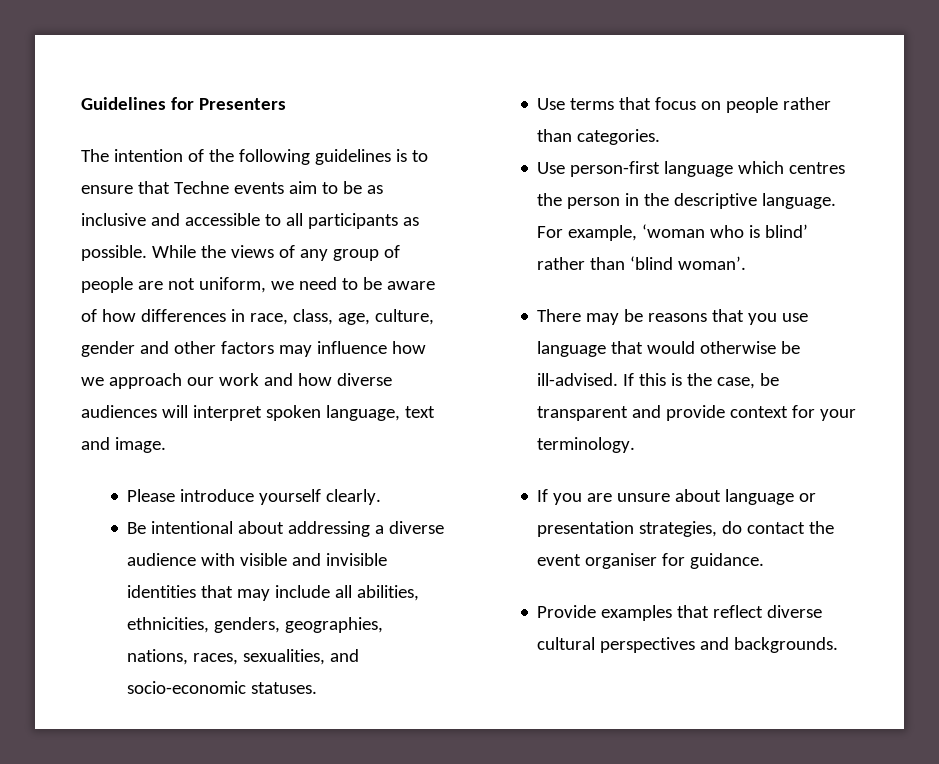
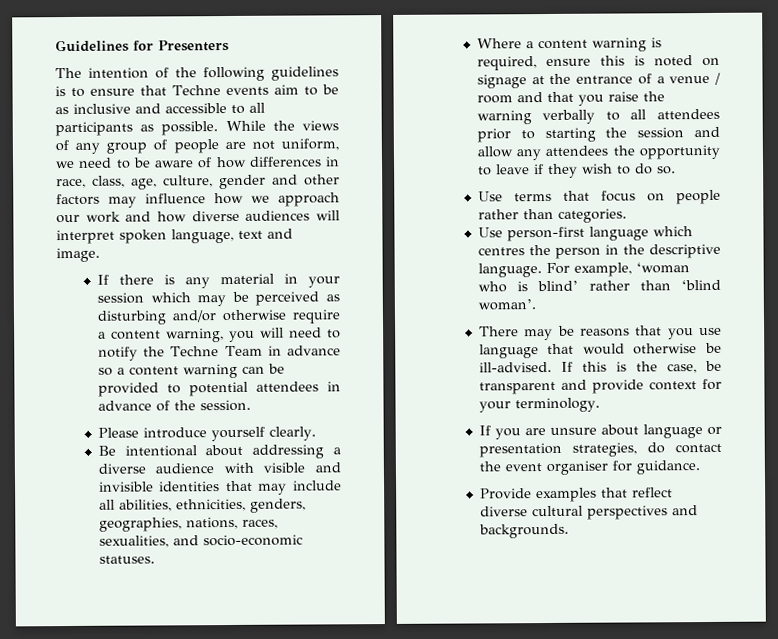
(166, 445) none -> [96,273,340,289] [96,291,340,307] [96,309,341,325] [97,327,341,343] [97,345,341,361] [97,363,285,379] [97,381,341,397] [97,399,251,412] // If there is any material in your session which may be perceived as disturbing and/or otherwise require a content warning, you will need to notify the Techne Team in advance so a content warning can be provided to potential attendees in advance of the session.
(318, 688) none -> [476,37,662,52] [476,55,720,71] [476,72,721,89] [476,91,665,106] [476,108,720,125] [476,126,720,143] [476,144,720,161] [477,163,676,179] // Where a content warning is required, ensure this is noted on signage at the entrance of a venue / room and that you raise the warning verbally to all attendees prior to starting the session and allow any attendees the opportunity to leave if they wish to do so.

